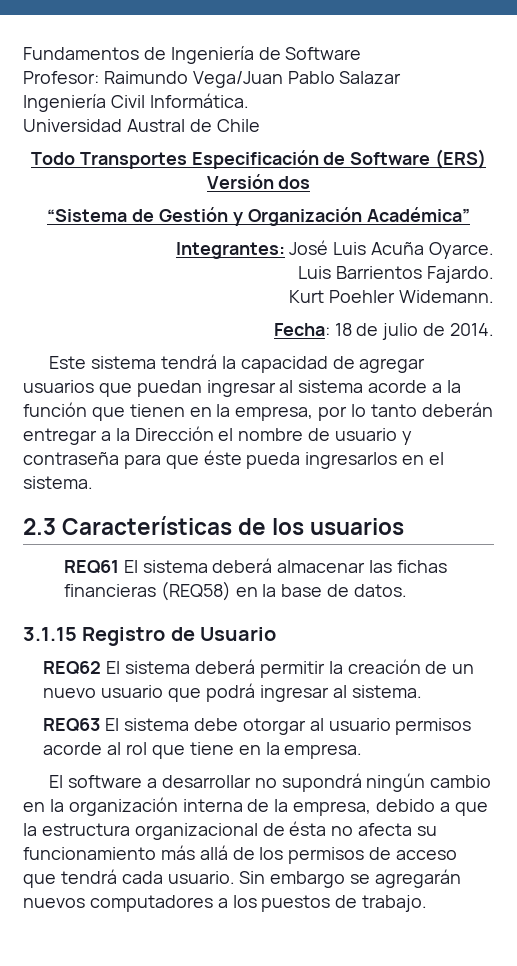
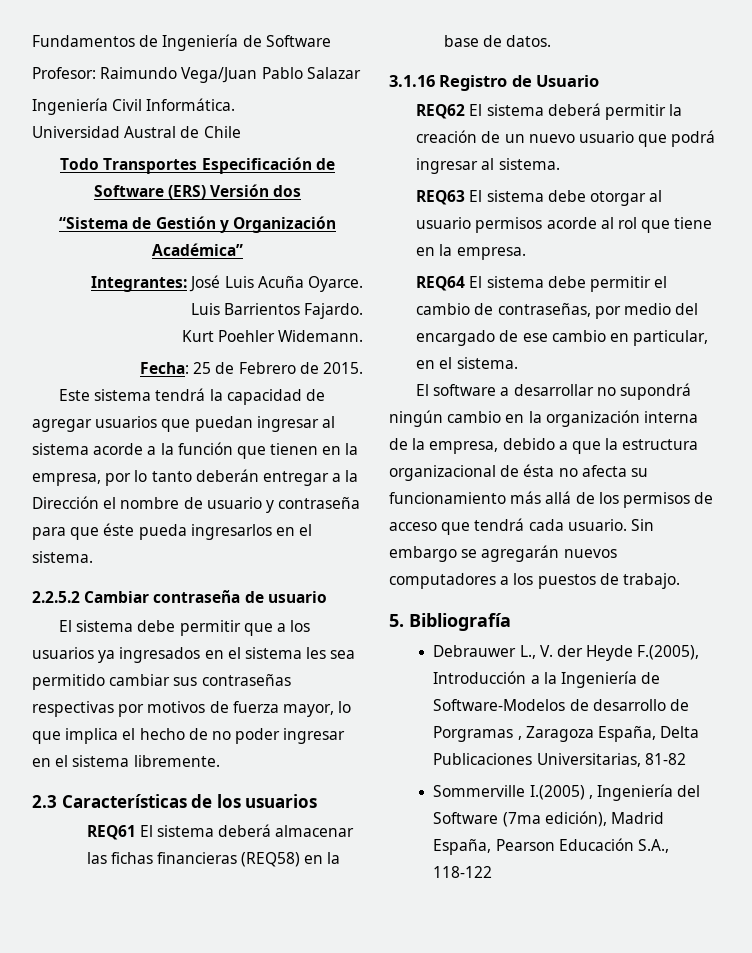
[334,323,495,340] 18 de julio de 2014. -> [193,362,363,374] 25 de Febrero de 2015.
(93, 482) none -> [32,590,327,603] [59,620,311,636] [32,647,356,663] [32,674,291,690] [32,701,352,717] [32,728,346,744] [32,755,220,767] // 2.2.5.2 Cambiar contraseña de usuario // El sistema debe permitir que a los usuarios ya ingresados en el sistema les sea permitido cambiar sus contraseñas respectivas por motivos de fuerza mayor, lo que implica el hecho de no poder ingresar en el sistema libremente.
[23,627,77,641] 3.1.15 -> [389,75,435,87] 3.1.16
(363, 751) none -> [416,276,668,292] [416,303,699,319] [416,330,709,346] [416,357,518,369] // REQ64 El sistema debe permitir el cambio de contraseñas, por medio del encargado de ese cambio en particular, en el sistema.
(428, 903) none -> [389,613,511,631] [433,645,700,661] [433,671,661,688] [433,699,689,711] [433,726,700,742] [433,753,686,767] [433,784,701,801] [433,811,664,827] [433,838,669,855] [433,866,493,878] // 5. Bibliografía // Debrauwer L., V. der Heyde F.(2005), Introducción a la Ingeniería de Software-Modelos de desarrollo de Porgramas , Zaragoza España, Delta Publicaciones Universitarias, 81-82 // Sommerville I.(2005) , Ingeniería del Software (7ma edición), Madrid España, Pearson Educación S.A., 118-122

